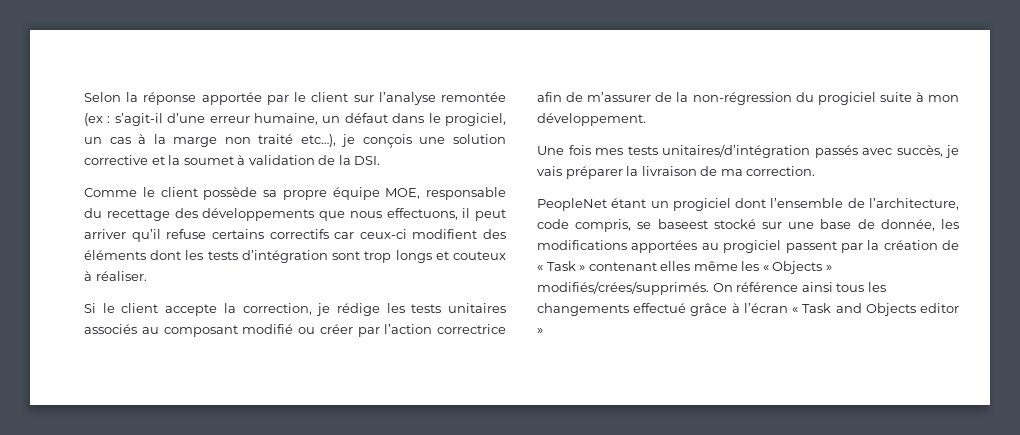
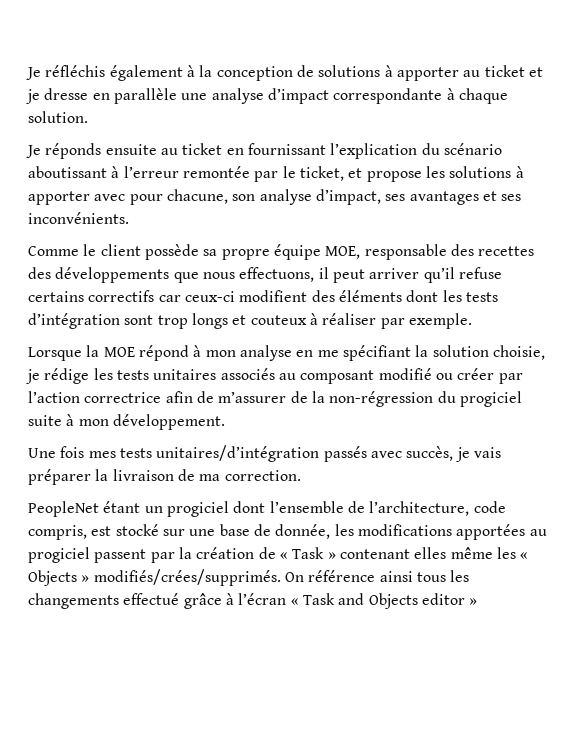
[84,92,507,105] [84,113,506,126] [84,134,506,148] [84,155,381,165] Selon la réponse apportée par le client sur l’analyse remontée (ex : s’agit-il d’une erreur humaine, un défaut dans le progiciel, un cas à la marge non traité etc…), je conçois une solution corrective et la soumet à validation de la DSI. -> [26,65,543,81] [26,88,508,104] [28,111,88,123] [26,143,502,159] [28,166,524,182] [28,189,522,205] [28,212,129,224] Je réfléchis également à la conception de solutions à apporter au ticket et je dresse en parallèle une analyse d’impact correspondante à chaque solution. // Je réponds ensuite au ticket en fournissant l’explication du scénario aboutissant à l’erreur remontée par le ticket, et propose les solutions à apporter avec pour chacune, son analyse d’impact, ses avantages et ses inconvénients.
[84,208,170,221] du recettage -> [450,244,535,256] des recettes
[95,271,147,281] [84,303,312,316] réaliser. // Si le client accepte la correction, -> [322,313,472,329] [28,345,545,361] réaliser par exemple. // Lorsque la MOE répond à mon analyse en me spécifiant la solution choisie,
[637,219,708,229] se baseest -> [91,526,112,536] est

